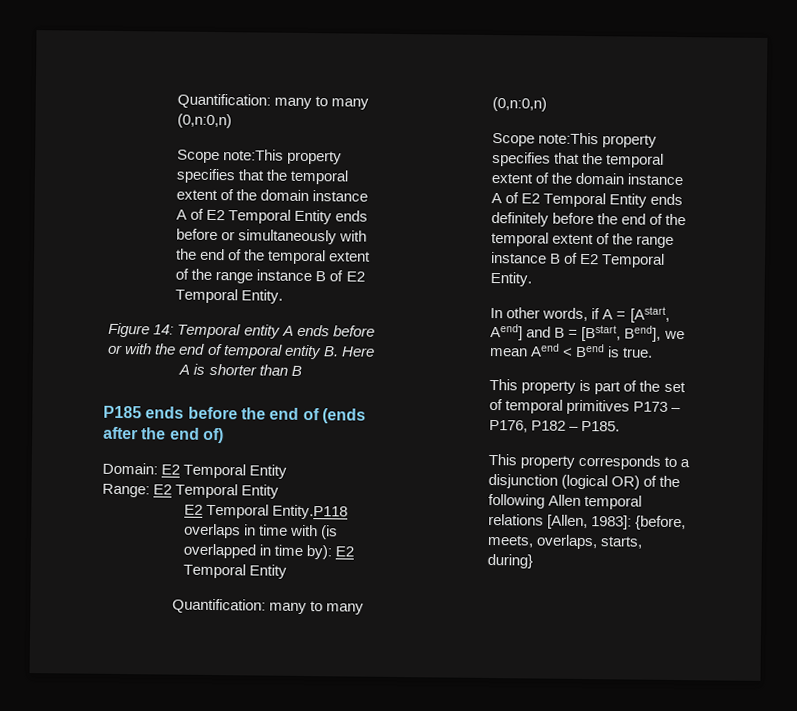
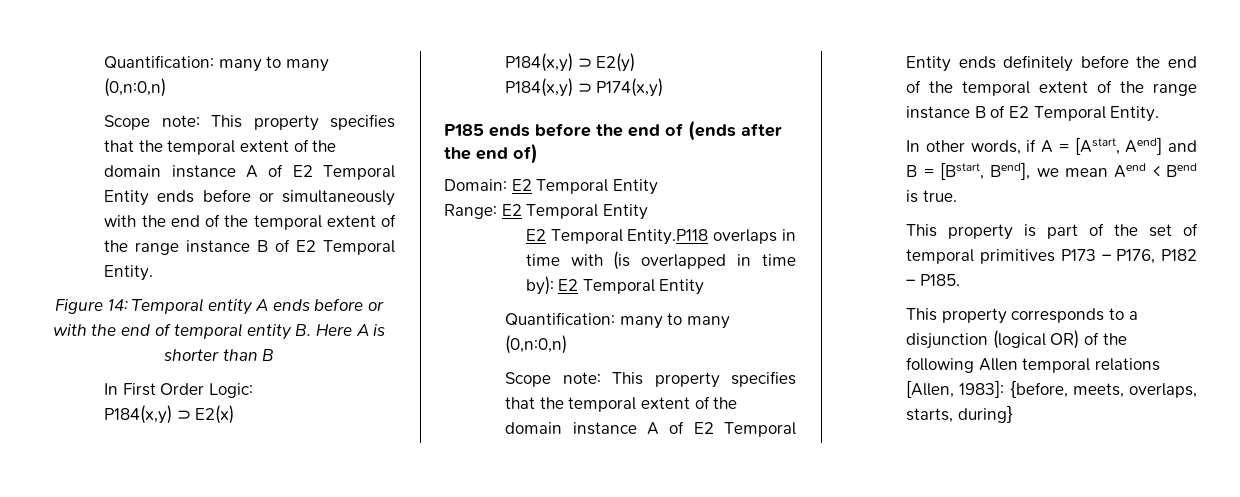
[177,93,370,110] [177,113,233,129] [177,149,285,164] Quantification: many to many (0,n:0,n) // Scope note:This -> [104,55,330,72] [104,78,167,97] [104,115,243,130] Quantification: many to many (0,n:0,n) // Scope note: This
(302, 370) none -> [104,383,254,398] [104,405,235,424] [505,53,636,72] [505,78,664,97] // In First Order Logic: // P184(x,y) ⊃ E2(x) // P184(x,y) ⊃ E2(y) // P184(x,y) ⊃ P174(x,y)
[538,132,600,145] note:This -> [562,372,644,385] note: This

